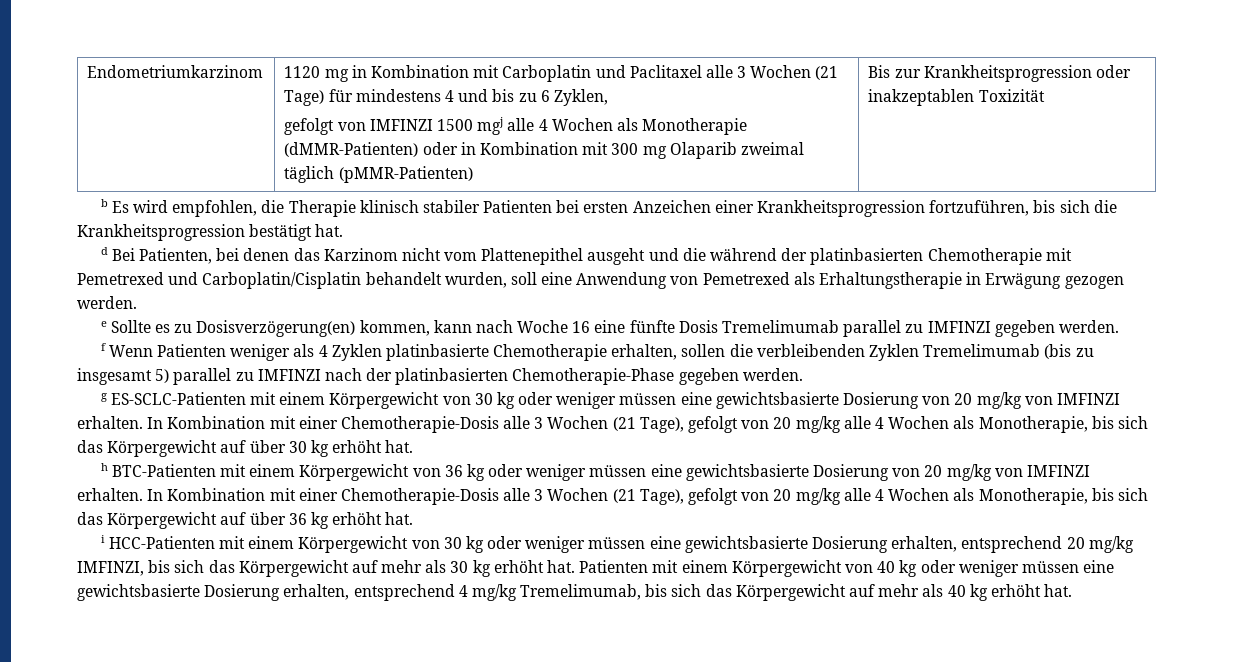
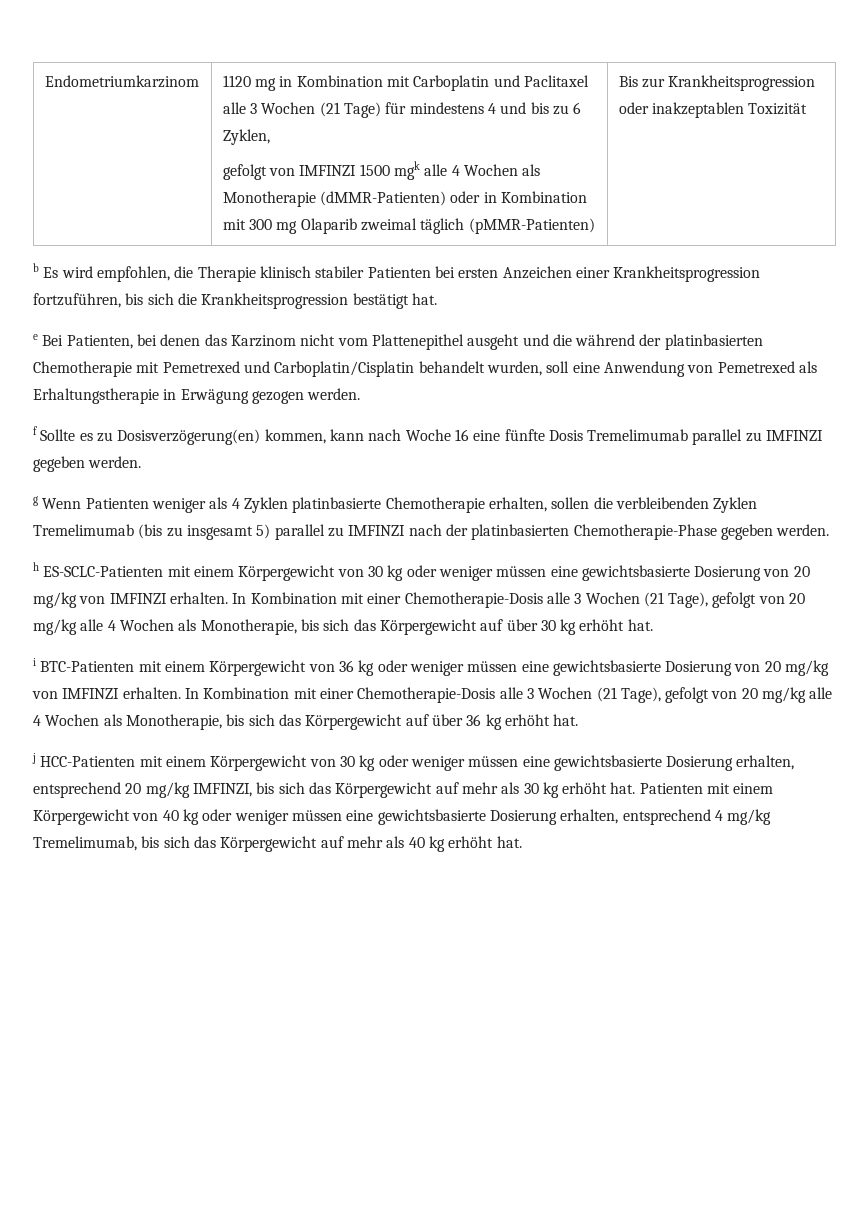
[477,117,504,135] mgj -> [393,161,420,180] mgk
[100,247,108,255] d -> [33,334,38,340] e
[100,321,107,327] e -> [33,426,38,435] f
[100,343,106,351] f -> [33,496,38,506] g
[100,393,107,402] g -> [33,562,39,571] h
[100,463,108,471] h -> [33,658,36,666] i
[100,535,105,543] i -> [32,753,36,764] j

